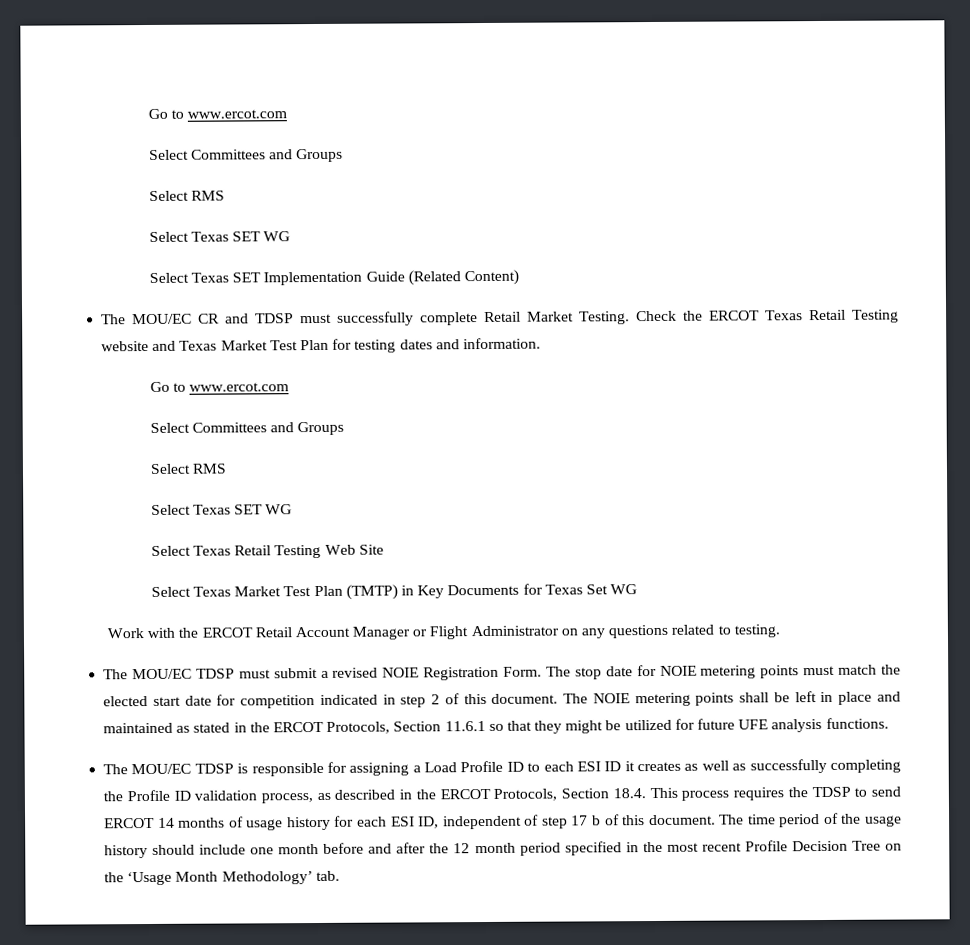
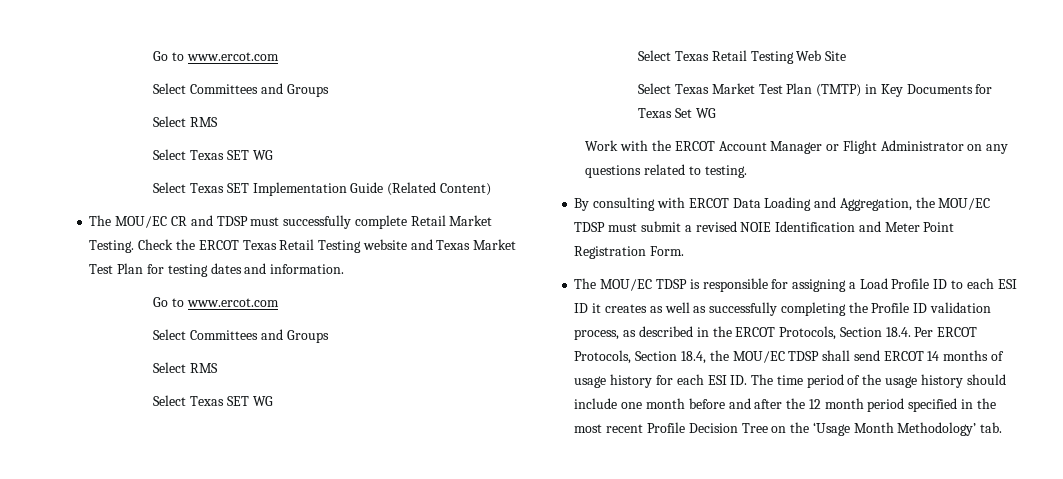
[254,627,292,638] Retail -> (715, 146) none
[103,669,129,680] The -> [574,197,935,211] By consulting with ERCOT Data Loading and Aggregation, the
[423,664,901,681] [103,691,901,709] [103,717,889,734] Registration Form. The stop date for NOIE metering points must match the elected start date for competition indicated in step 2 of this document. The NOIE metering points shall be left in place and maintained as stated in the ERCOT Protocols, Section 11.6.1 so that they might be utilized for future UFE analysis functions. -> [775,221,955,232] [574,246,685,259] Identification and Meter Point Registration Form.
[649,786,868,801] This process requires the TDSP to -> [914,327,978,337] [574,350,851,364] Per ERCOT Protocols, Section 18.4, the MOU/EC TDSP shall
[418,814,716,830] ID, independent of step 17 b of this document. -> [730,375,748,385] ID.

